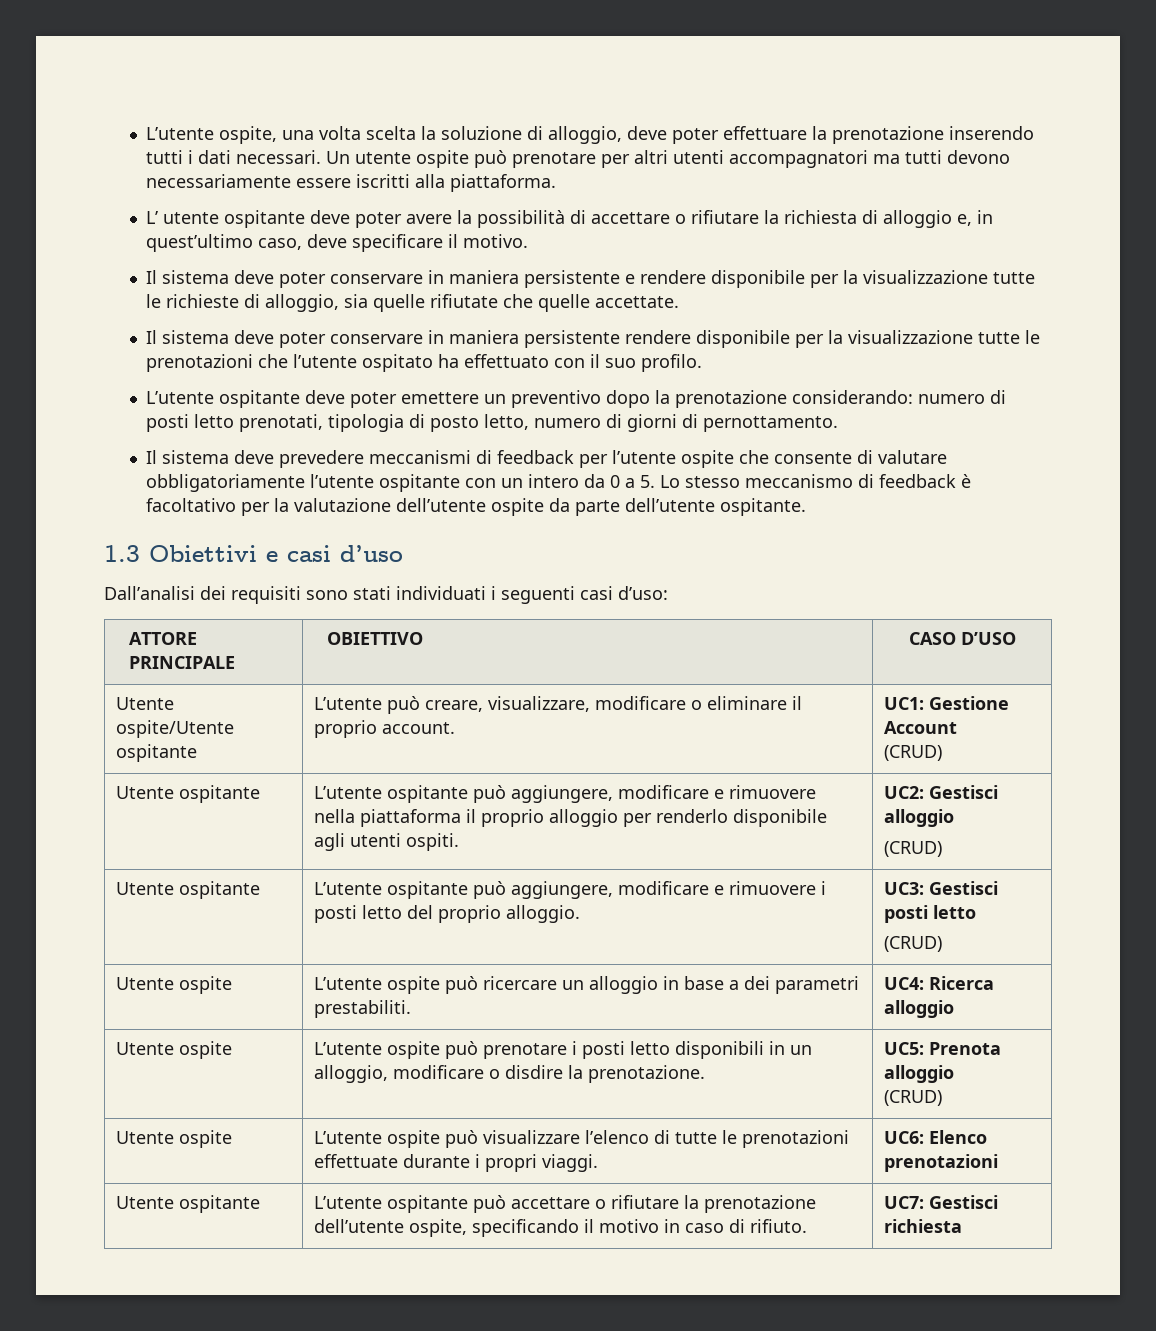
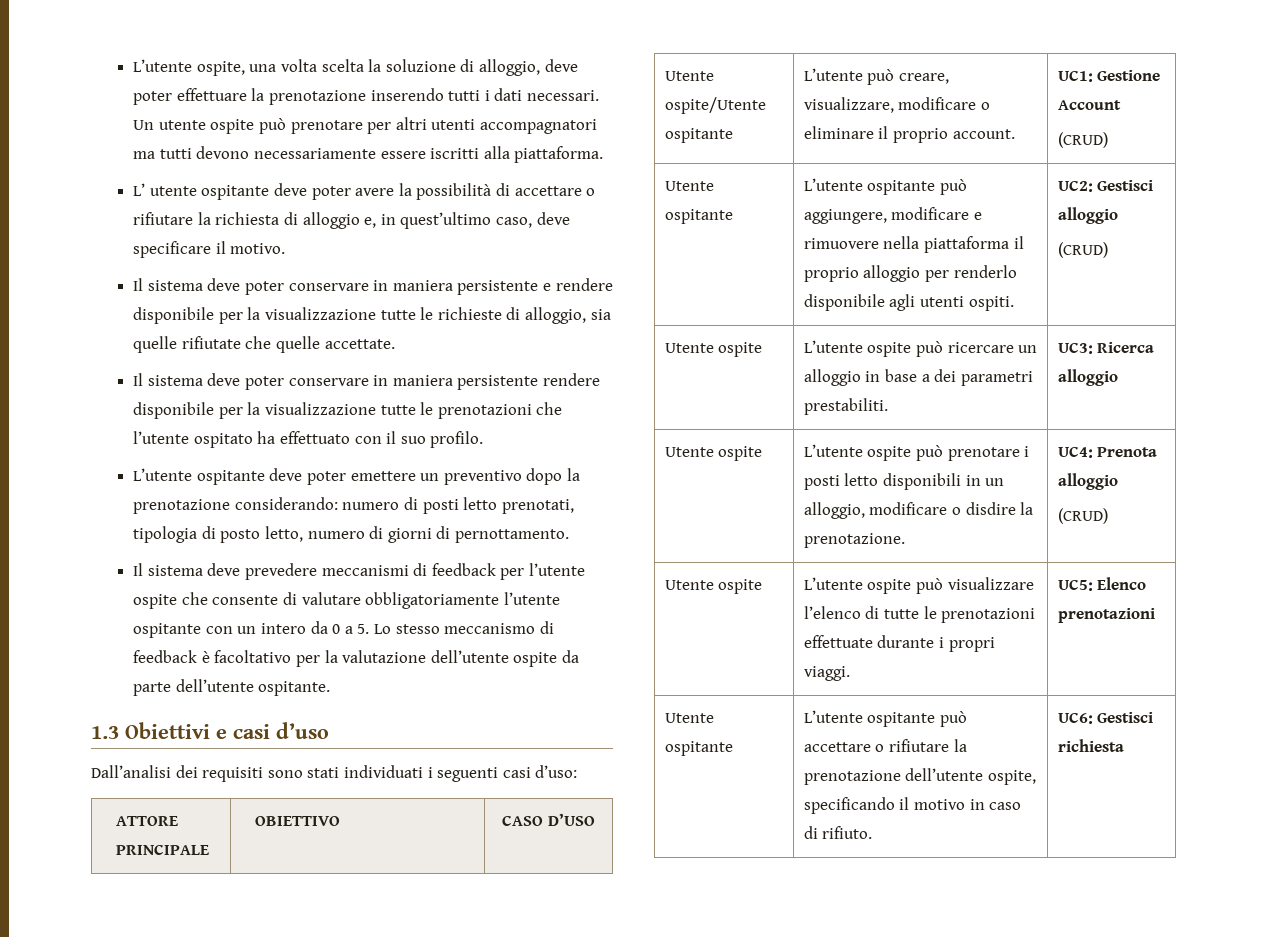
[115,881,260,899] [313,881,826,899] [313,905,580,923] [883,881,998,895] [883,905,976,923] [883,936,942,952] // Utente ospitante | L’utente ospitante può aggiungere, modificare e rimuovere i posti letto del proprio alloggio. | UC3: Gestisci posti letto // (CRUD) -> (1108, 250) none
[883,977,924,990] UC4: -> [1057,342,1093,354] UC3:
[883,1042,924,1055] UC5: -> [1057,446,1093,458] UC4:
[883,1131,924,1144] UC6: -> [1057,579,1093,591] UC5:
[883,1196,924,1209] UC7: -> [1057,712,1093,724] UC6:

